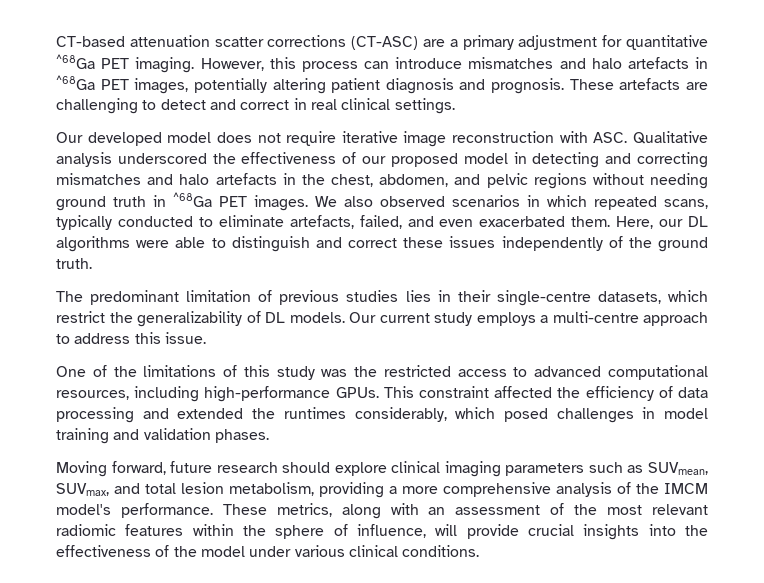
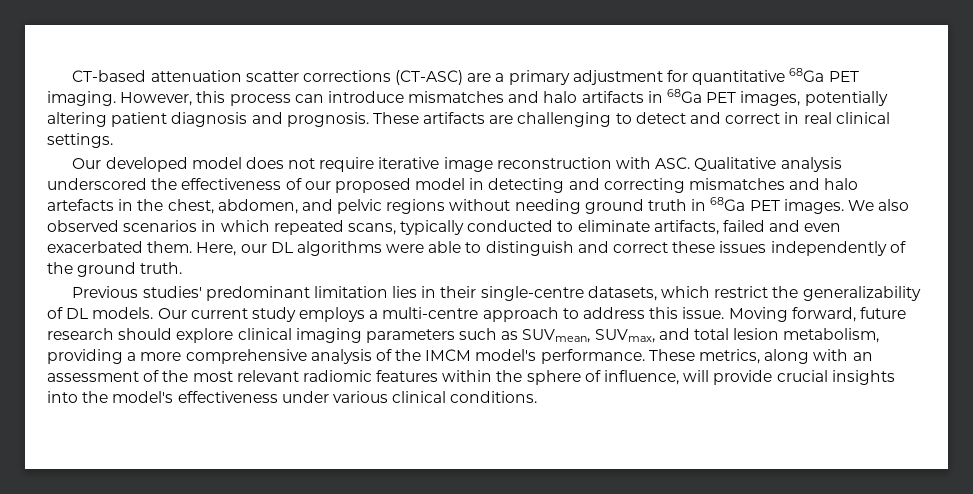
[56,54,95,69] ^68Ga -> [789,68,825,82] 68Ga
[627,57,708,69] [56,75,95,90] artefacts in ^68Ga -> [581,89,703,103] artifacts in 68Ga
[619,78,681,90] artefacts -> [423,112,486,124] artifacts
[173,192,212,207] ^68Ga -> [710,197,746,211] 68Ga
[289,215,402,229] artefacts, failed, -> [653,220,766,235] artifacts, failed
[56,290,399,305] The predominant limitation of previous studies -> [72,286,388,301] Previous studies' predominant limitation
[56,365,708,380] [56,386,708,402] [56,407,709,423] [56,428,269,444] // One of the limitations of this study was the restricted access to advanced computational resources, including high-performance GPUs. This constraint affected the efficiency of data processing and extended the runtimes considerably, which posed challenges in model training and validation phases. // -> (725, 313) none
[56,545,245,557] effectiveness of the model -> [112,391,278,403] model's effectiveness

